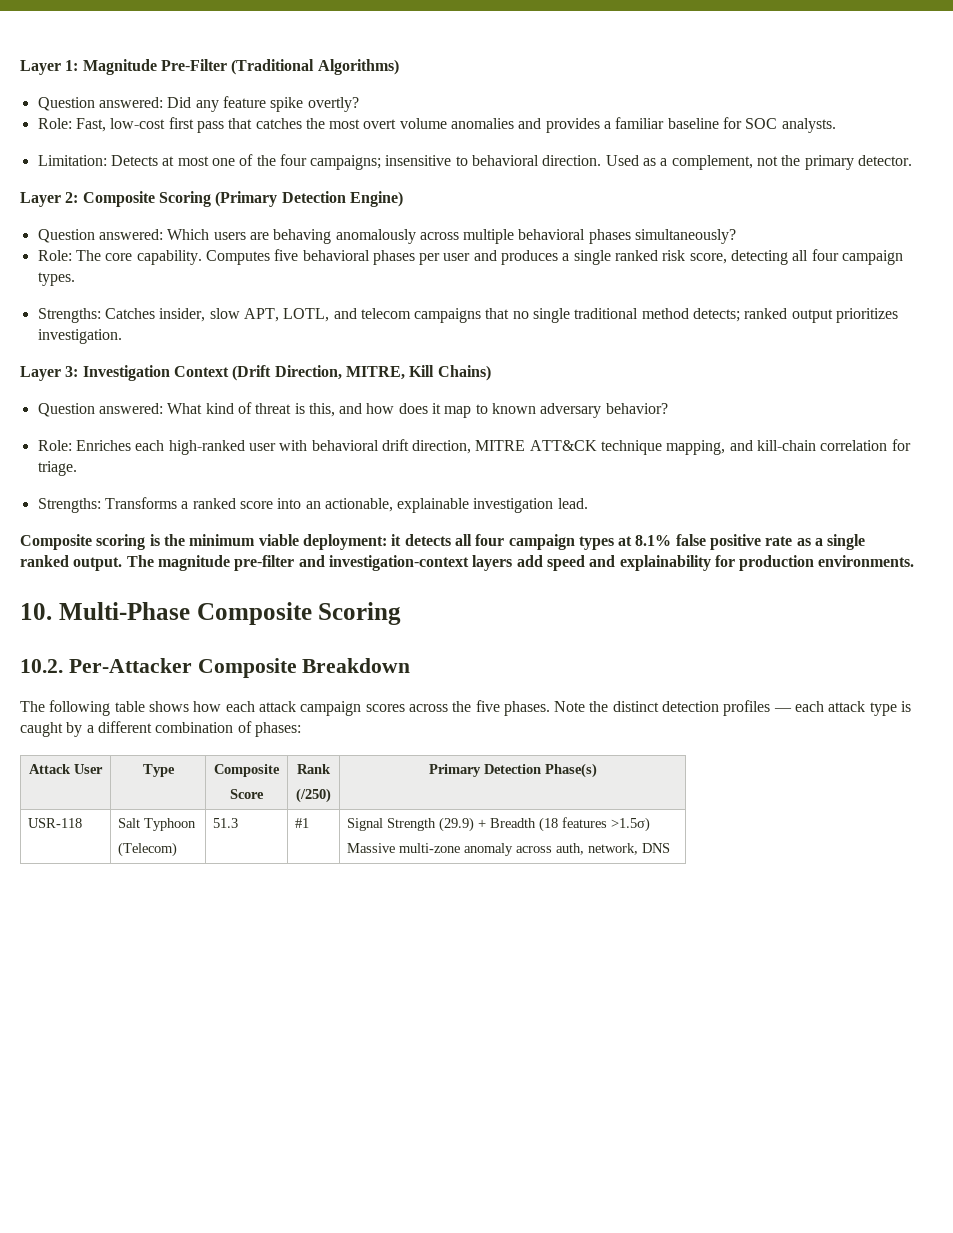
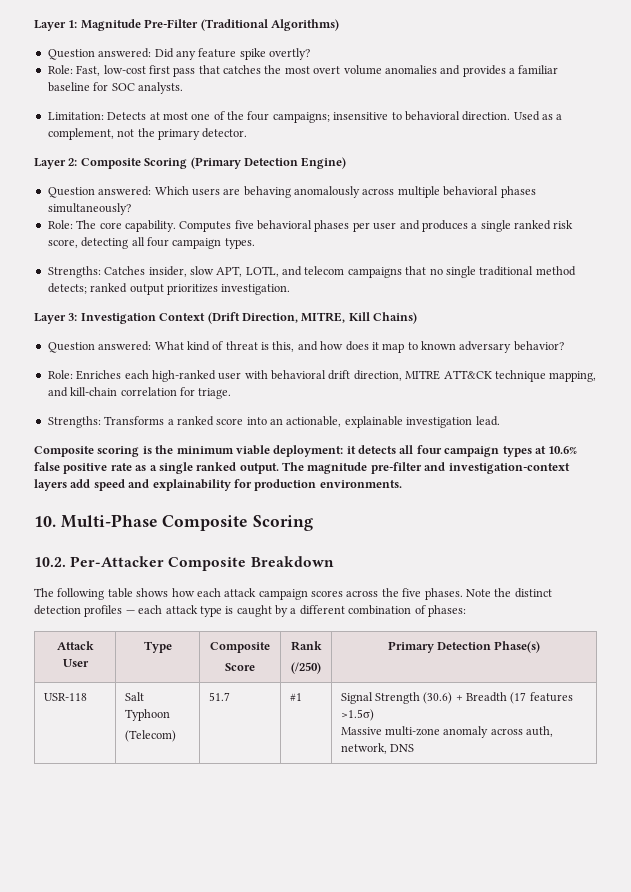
[635,535,672,546] 8.1% -> [548,446,578,454] 10.6%
[212,818,238,828] 51.3 -> [208,692,230,701] 51.7
[438,817,474,832] (29.9) -> [423,692,453,704] (30.6)
[538,817,558,832] (18 -> [510,692,527,704] (17

